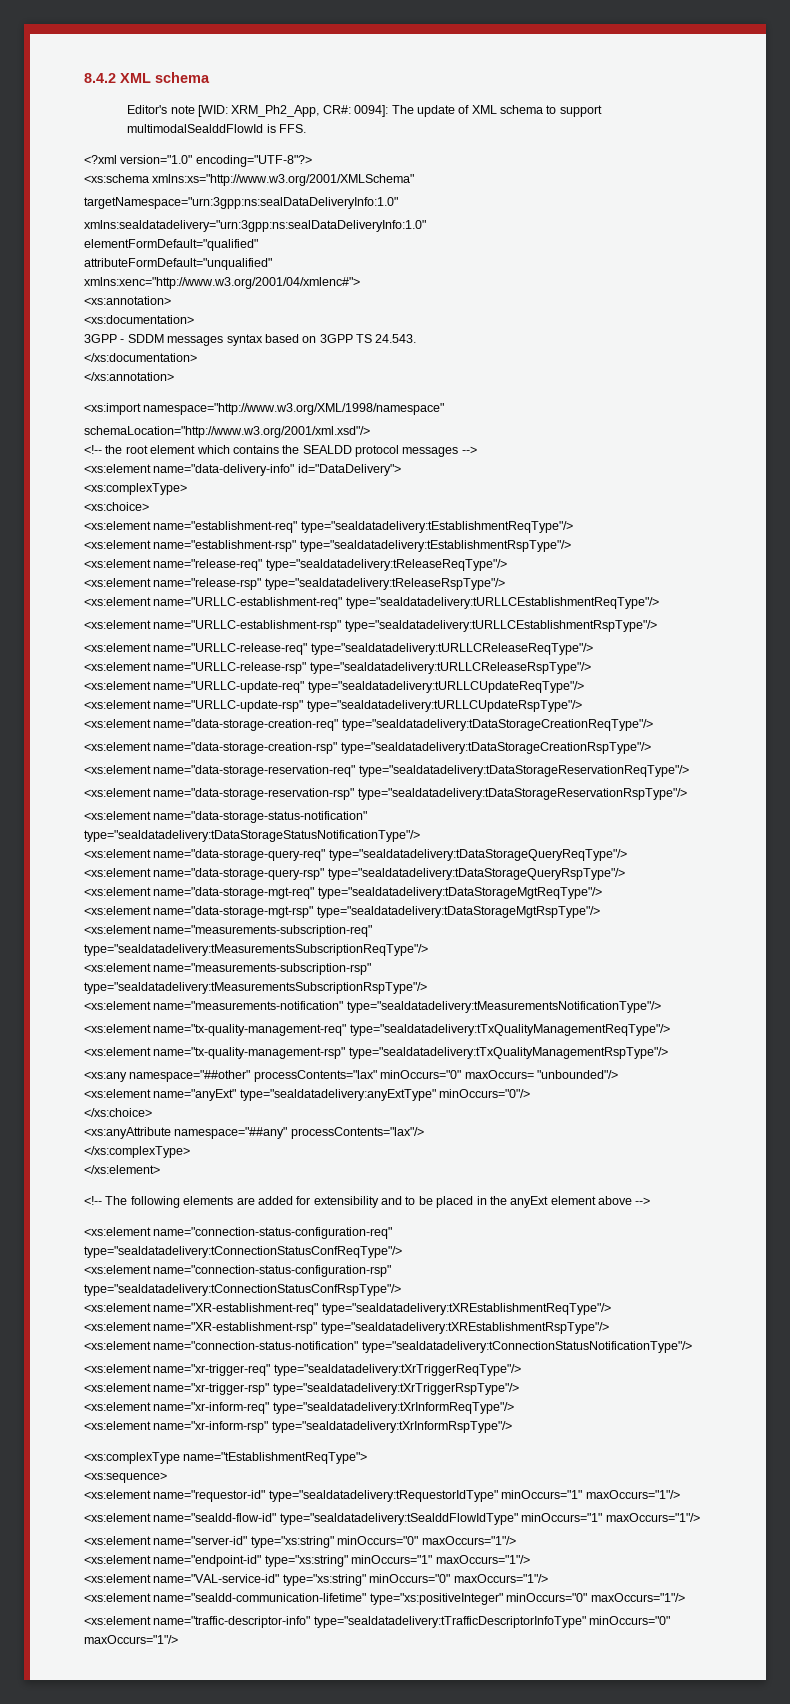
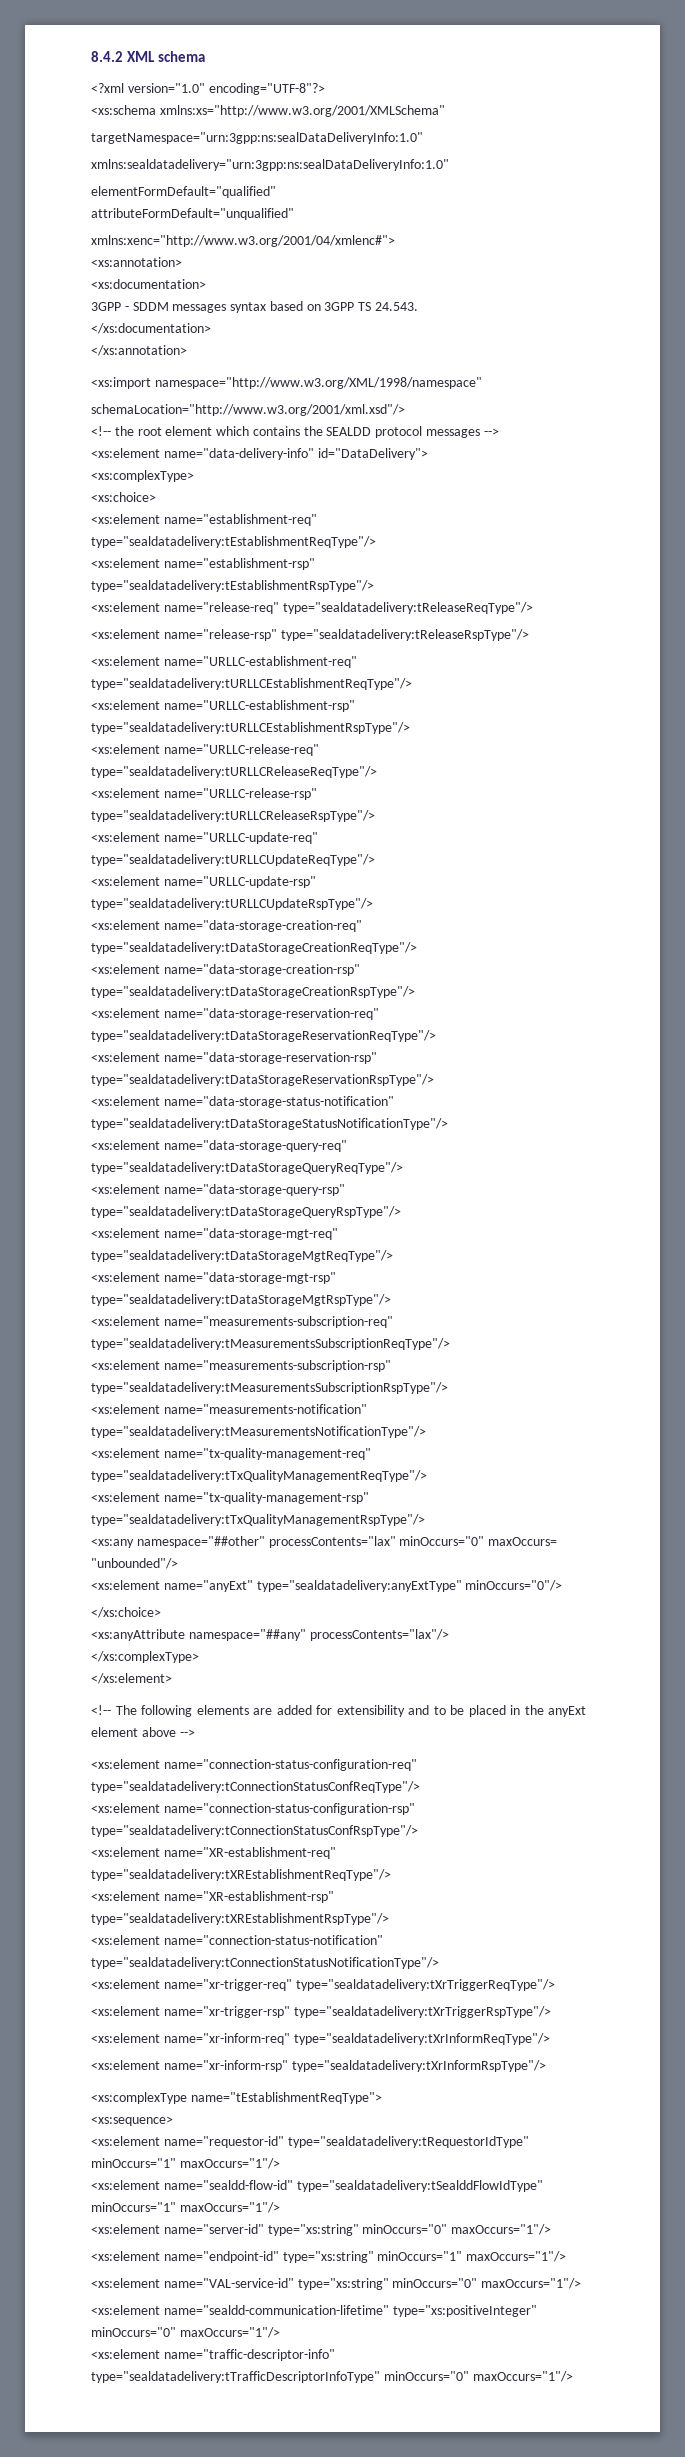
[127,105,602,117] [127,124,307,133] // Editor's note [WID: XRM_Ph2_App, CR#: 0094]: The update of XML schema to support multimodalSealddFlowId is FFS. -> (206, 56) none

